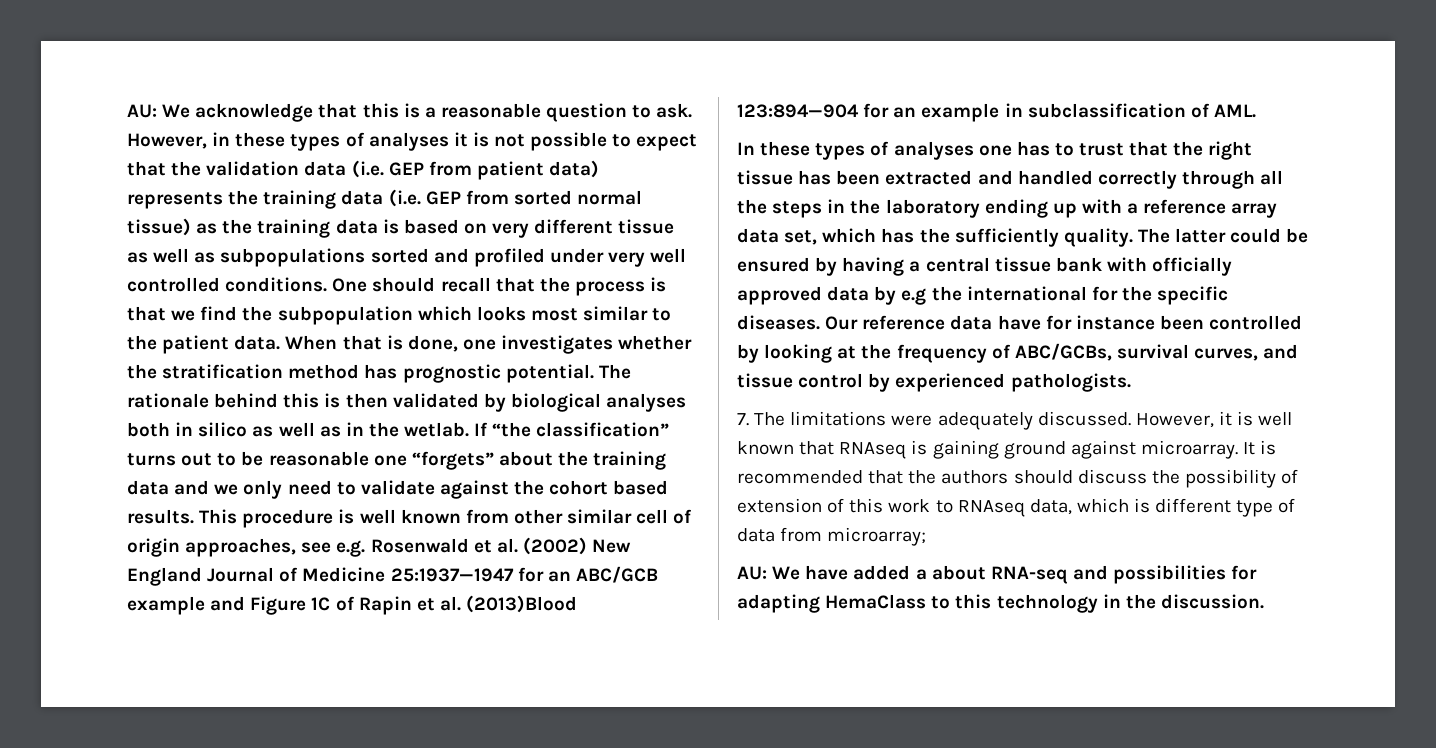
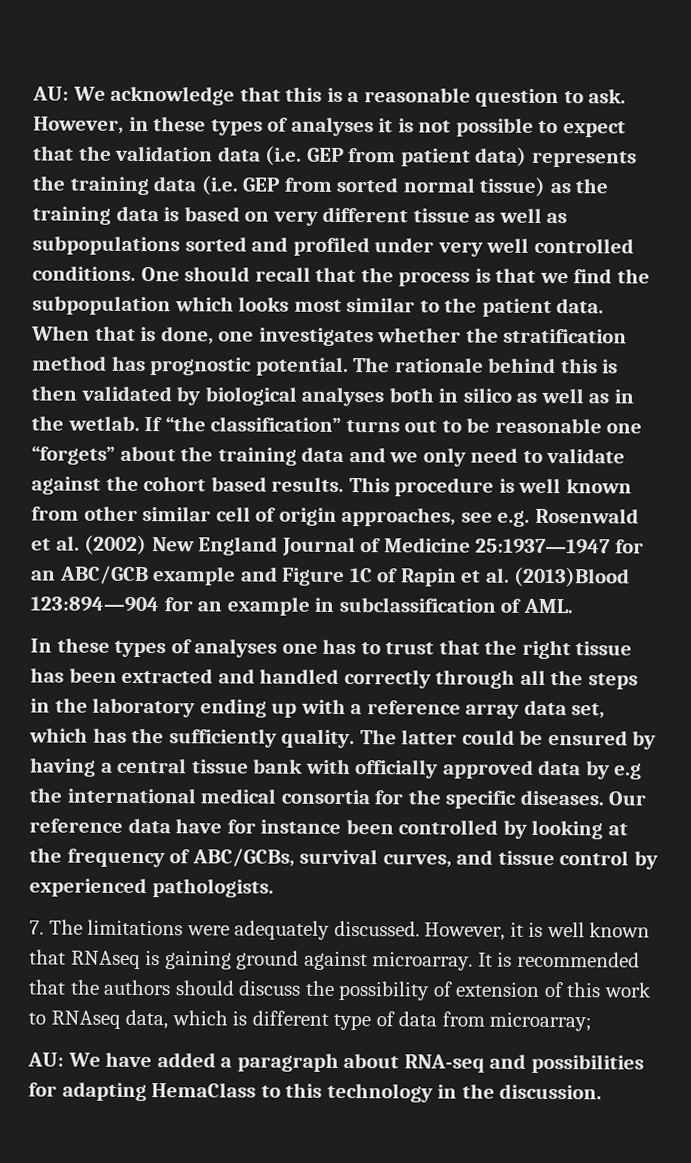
(1087, 293) none -> [200,788,370,805] medical consortia
(927, 574) none -> [236,1052,339,1072] paragraph

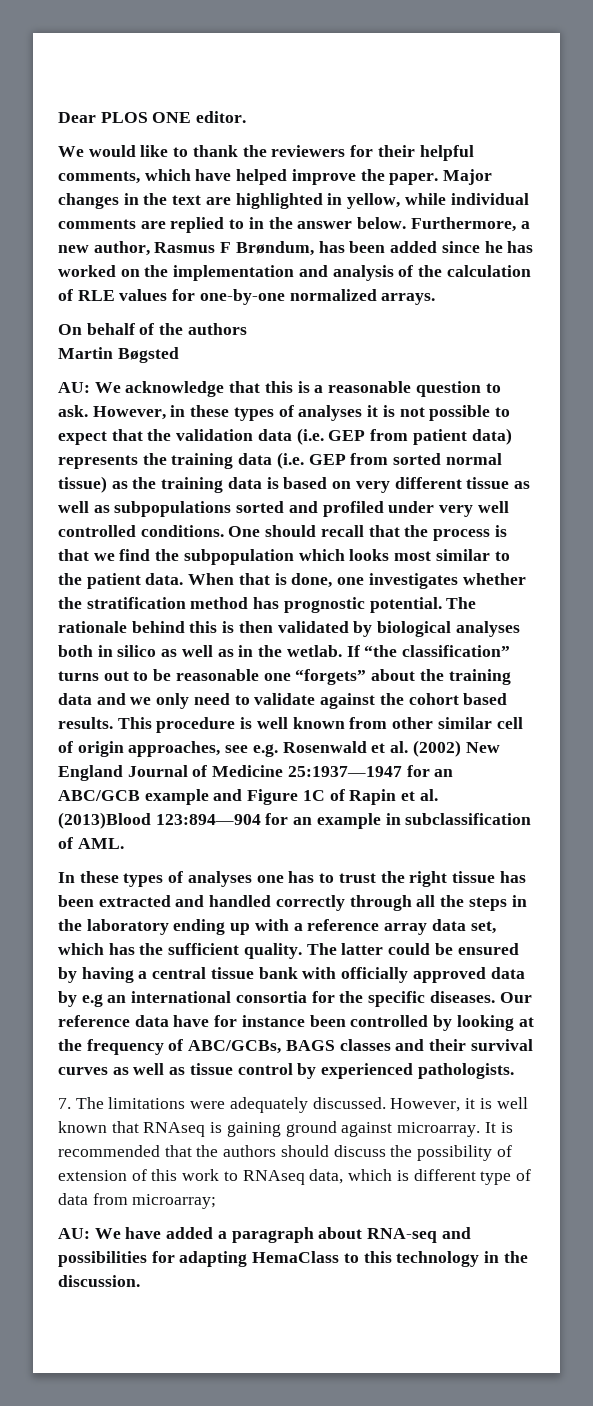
(32, 93) none -> [58,111,247,123] [58,145,474,161] [58,169,493,185] [58,193,529,209] [58,217,530,233] [58,241,534,256] [58,265,531,281] [58,289,436,305] [58,323,247,335] [58,347,179,363] Dear PLOS ONE editor. // We would like to thank the reviewers for their helpful comments, which have helped improve the paper. Major changes in the text are highlighted in yellow, while individual comments are replied to in the answer below. Furthermore, a new author, Rasmus F Brøndum, has been added since he has worked on the implementation and analysis of the calculation of RLE values for one-by-one normalized arrays. // On behalf of the authors // Martin Bøgsted //
[438,639,480,655] that -> (376, 878) none
[168,728,277,748] sufficiently -> [168,943,240,955] sufficient
[29,787,277,804] the international medical -> [107,991,232,1003] an international
[299,848,494,868] survival curves, and -> [285,1039,533,1051] [58,1063,186,1075] BAGS classes and their survival curves as well as

